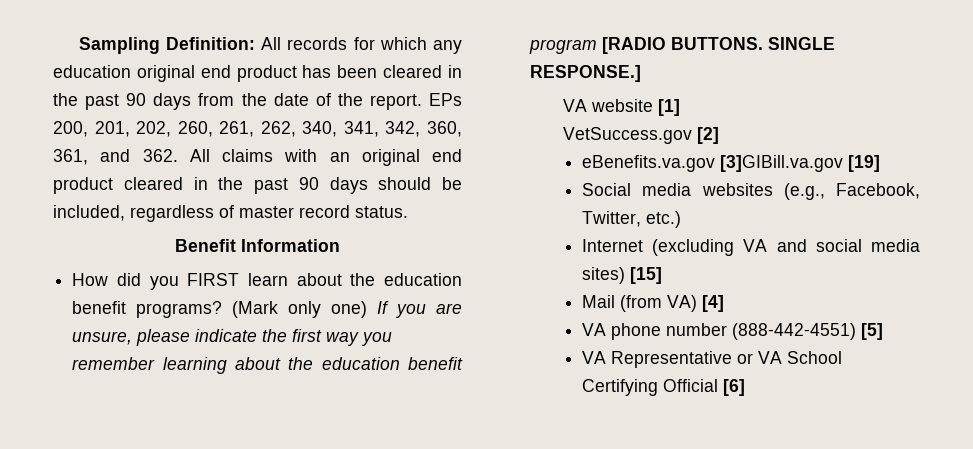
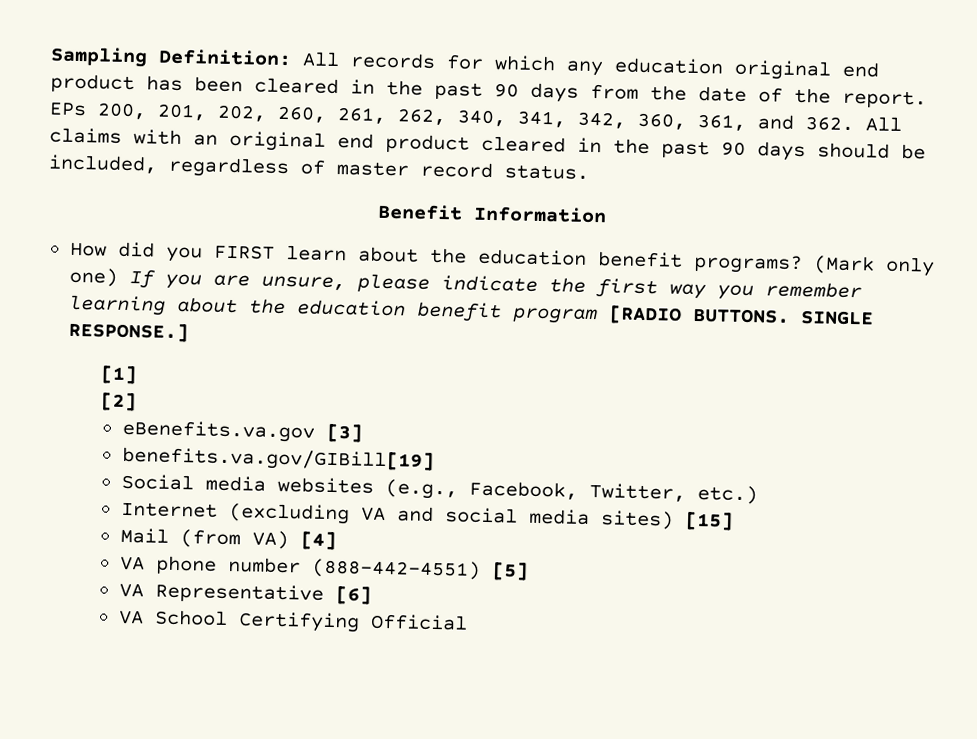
[562,99,653,112] VA website -> (189, 332) none
[562,127,692,144] VetSuccess.gov -> (138, 375) none
[720,155,881,172] [3]GIBill.va.gov [19] -> [325,423,363,443] [121,446,435,472] [3] // benefits.va.gov/GIBill[19]
[737,353,754,364] or -> [334,586,372,605] [6] //
[723,379,746,396] [6] -> (468, 622) none

